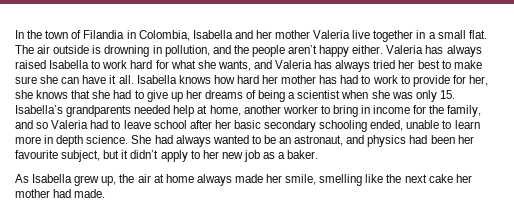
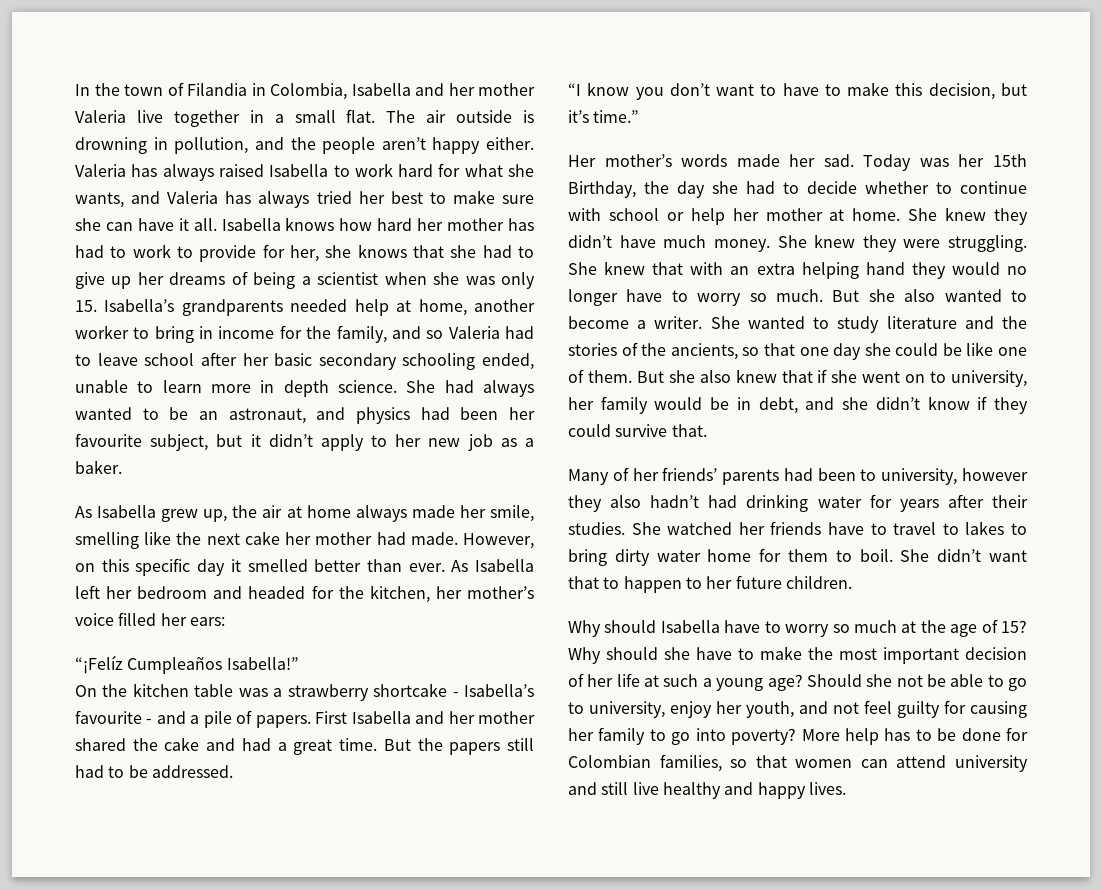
(106, 193) none -> [463,533,534,549] [75,558,534,576] [75,585,534,603] [75,612,225,626] [75,655,299,674] [75,683,534,701] [75,710,535,728] [75,737,535,755] [75,765,233,778] [568,82,1027,100] [568,110,640,123] [568,154,1027,171] [568,181,1027,198] [568,207,1028,225] [568,234,1027,252] [568,261,1027,279] [568,289,1027,306] [568,316,1027,333] [568,342,1027,360] [568,369,1027,387] [568,396,1028,414] [568,424,707,437] [568,467,1028,485] [568,494,1028,512] [568,521,1027,535] [568,548,1027,566] [568,575,852,593] [568,619,1027,637] [568,646,1027,664] [568,673,1027,691] [568,700,1027,718] [568,727,1028,745] [568,754,1028,772] [568,782,846,799] However, on this specific day it smelled better than ever. As Isabella left her bedroom and headed for the kitchen, her mother’s voice filled her ears: // “¡Felíz Cumpleaños Isabella!” // On the kitchen table was a strawberry shortcake - Isabella’s favourite - and a pile of papers. First Isabella and her mother shared the cake and had a great time. But the papers still had to be addressed. // “I know you don’t want to have to make this decision, but it’s time.” // Her mother’s words made her sad. Today was her 15th Birthday, the day she had to decide whether to continue with school or help her mother at home. She knew they didn’t have much money. She knew they were struggling. She knew that with an extra helping hand they would no longer have to worry so much. But she also wanted to become a writer. She wanted to study literature and the stories of the ancients, so that one day she could be like one of them. But she also knew that if she went on to university, her family would be in debt, and she didn’t know if they could survive that. // Many of her friends’ parents had been to university, however they also hadn’t had drinking water for years after their studies. She watched her friends have to travel to lakes to bring dirty water home for them to boil. She didn’t want that to happen to her future children. // Why should Isabella have to worry so much at the age of 15? Why should she have to make the most important decision of her life at such a young age? Should she not be able to go to university, enjoy her youth, and not feel guilty for causing her family to go into poverty? More help has to be done for Colombian families, so that women can attend university and still live healthy and happy lives.

